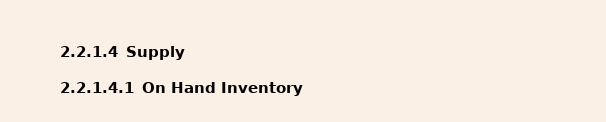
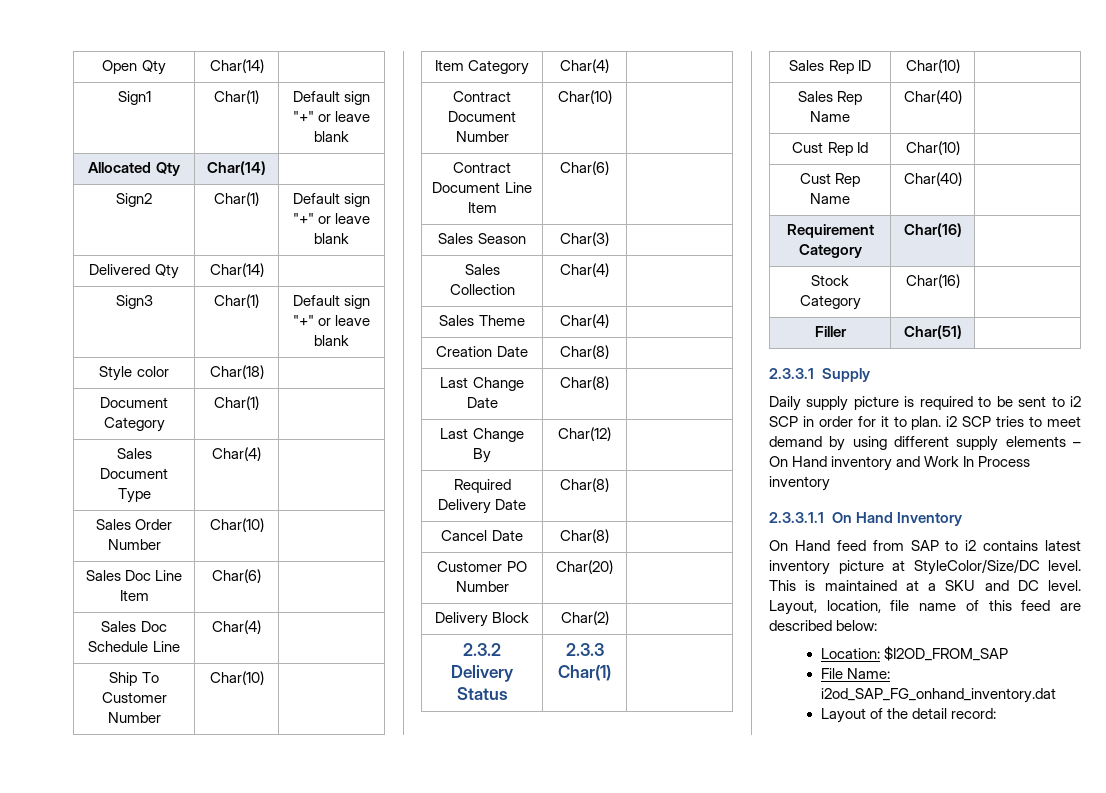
[60,46,185,60] [60,82,303,96] 2.2.1.4 Supply // 2.2.1.4.1 On Hand Inventory -> [102,60,166,75] [209,59,264,73] [117,91,151,105] [213,90,259,104] [292,91,371,105] [292,111,371,122] [314,131,349,142] [88,162,180,176] [207,161,266,175] [116,193,152,207] [213,192,259,206] [292,193,371,207] [292,213,371,224] [314,233,349,244] [89,264,179,279] [209,263,264,277] [115,295,153,309] [213,294,259,308] [292,295,371,309] [292,315,371,326] [314,335,349,346] [99,366,169,381] [209,365,264,379] [100,397,168,408] [103,417,165,432] [213,396,259,410] [116,448,152,459] [100,468,168,479] [117,488,151,503] [211,447,261,461] [95,519,173,530] [107,539,161,550] [209,518,264,532] [85,570,183,581] [119,590,149,601] [211,569,261,583] [101,621,167,632] [88,641,180,652] [211,620,261,634] [109,672,159,686] [101,692,167,703] [107,712,161,723] [209,671,264,685] [434,60,530,75] [560,59,609,73] [453,91,511,102] [448,111,516,122] [455,131,509,142] [557,90,612,104] [453,162,511,173] [432,182,532,193] [467,202,497,213] [560,161,609,175] [438,233,526,244] [560,232,609,246] [464,264,500,275] [449,284,515,295] [560,263,609,277] [439,315,525,326] [560,314,609,328] [436,346,528,357] [560,345,609,359] [440,377,524,391] [466,397,498,408] [560,376,609,390] [440,428,524,442] [473,448,491,463] [558,427,611,441] [453,479,511,493] [437,499,527,514] [560,478,609,492] [441,530,523,541] [560,529,609,543] [437,561,527,572] [455,581,509,592] [556,560,613,574] [434,612,530,627] [560,611,609,625] [463,643,501,656] [451,665,514,682] [456,687,508,700] [565,643,604,656] [558,665,611,681] [789,60,871,74] [905,59,960,73] [797,91,863,105] [810,111,850,122] [903,90,962,104] [792,142,868,156] [905,141,960,155] [799,173,861,187] [810,193,850,204] [903,172,962,186] [786,224,874,238] [798,244,862,258] [903,223,962,237] [811,275,849,286] [799,295,861,310] [905,274,960,288] [814,326,847,337] [903,325,962,339] [769,368,870,382] [769,396,1081,411] [769,416,1081,430] [769,436,1081,451] [769,456,1031,471] [769,476,830,491] [769,512,962,526] [769,540,1081,551] [769,559,1081,575] [769,580,1081,591] [769,600,1081,615] [769,620,878,631] [820,646,1008,661] [820,668,890,679] [820,688,1056,703] [820,708,996,723] Open Qty | Char(14) | // Sign1 | Char(1) | Default sign "+" or leave blank // Allocated Qty | Char(14) | // Sign2 | Char(1) | Default sign "+" or leave blank // Delivered Qty | Char(14) | // Sign3 | Char(1) | Default sign "+" or leave blank // Style color | Char(18) | // Document Category | Char(1) | // Sales Document Type | Char(4) | // Sales Order Number | Char(10) | // Sales Doc Line Item | Char(6) | // Sales Doc Schedule Line | Char(4) | // Ship To Customer Number | Char(10) | // Item Category | Char(4) | // Contract Document Number | Char(10) | // Contract Document Line Item | Char(6) | // Sales Season | Char(3) | // Sales Collection | Char(4) | // Sales Theme | Char(4) | // Creation Date | Char(8) | // Last Change Date | Char(8) | // Last Change By | Char(12) | // Required Delivery Date | Char(8) | // Cancel Date | Char(8) | // Customer PO Number | Char(20) | // Delivery Block | Char(2) | // 2.3.2 Delivery Status | 2.3.3 Char(1) | // Sales Rep ID | Char(10) | // Sales Rep Name | Char(40) | // Cust Rep Id | Char(10) | // Cust Rep Name | Char(40) | // Requirement Category | Char(16) | // Stock Category | Char(16) | // Filler | Char(51) | // 2.3.3.1 Supply // Daily supply picture is required to be sent to i2 SCP in order for it to plan. i2 SCP tries to meet demand by using different supply elements – On Hand inventory and Work In Process inventory // 2.3.3.1.1 On Hand Inventory // On Hand feed from SAP to i2 contains latest inventory picture at StyleColor/Size/DC level. This is maintained at a SKU and DC level. Layout, location, file name of this feed are described below: // Location: $I2OD_FROM_SAP // File Name: i2od_SAP_FG_onhand_inventory.dat // Layout of the detail record:

